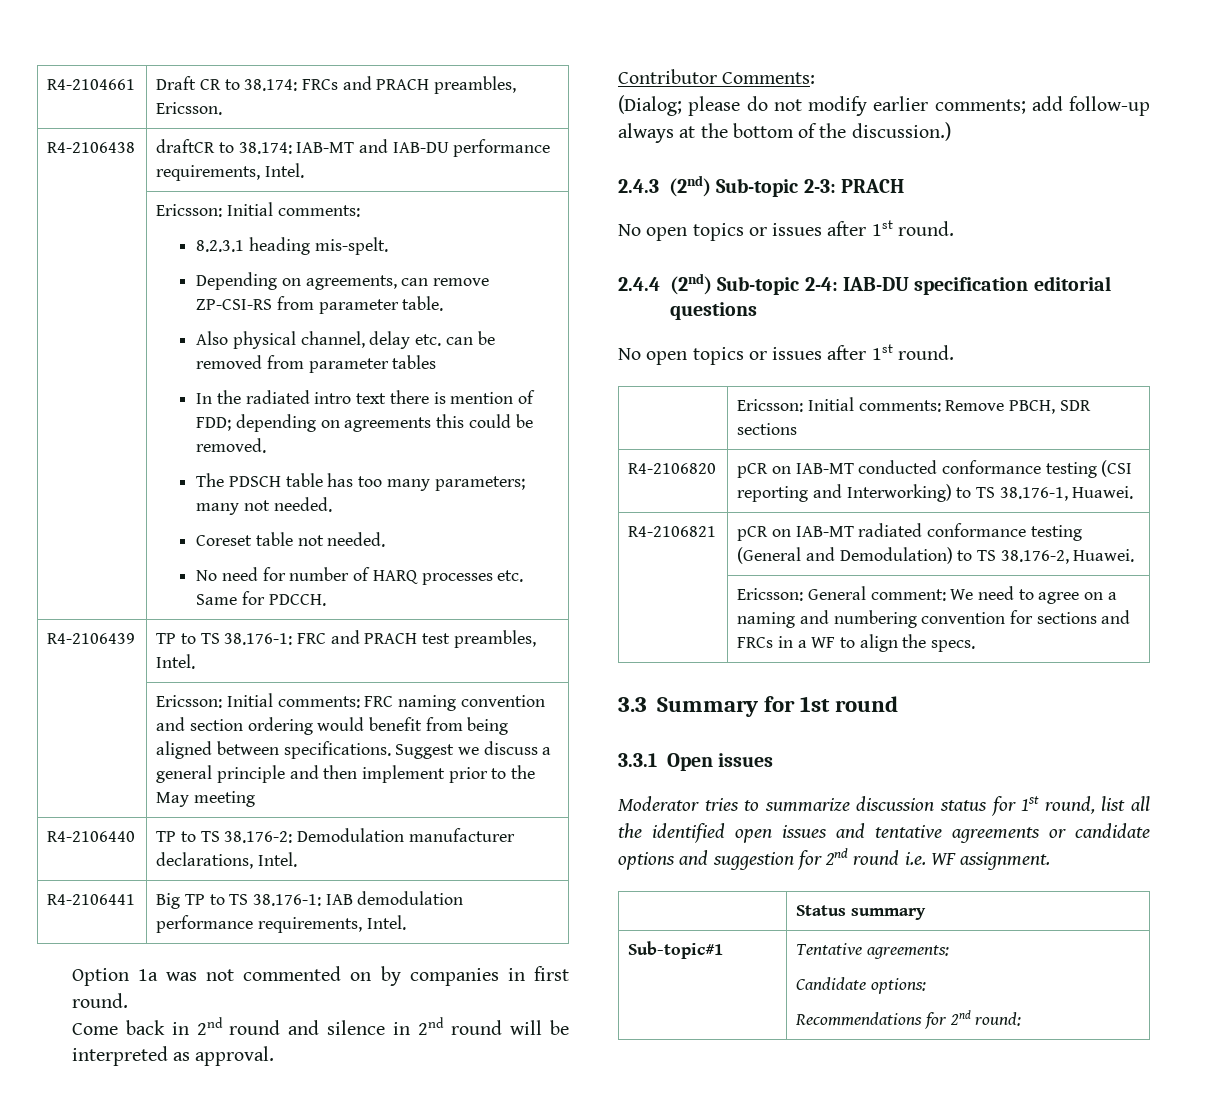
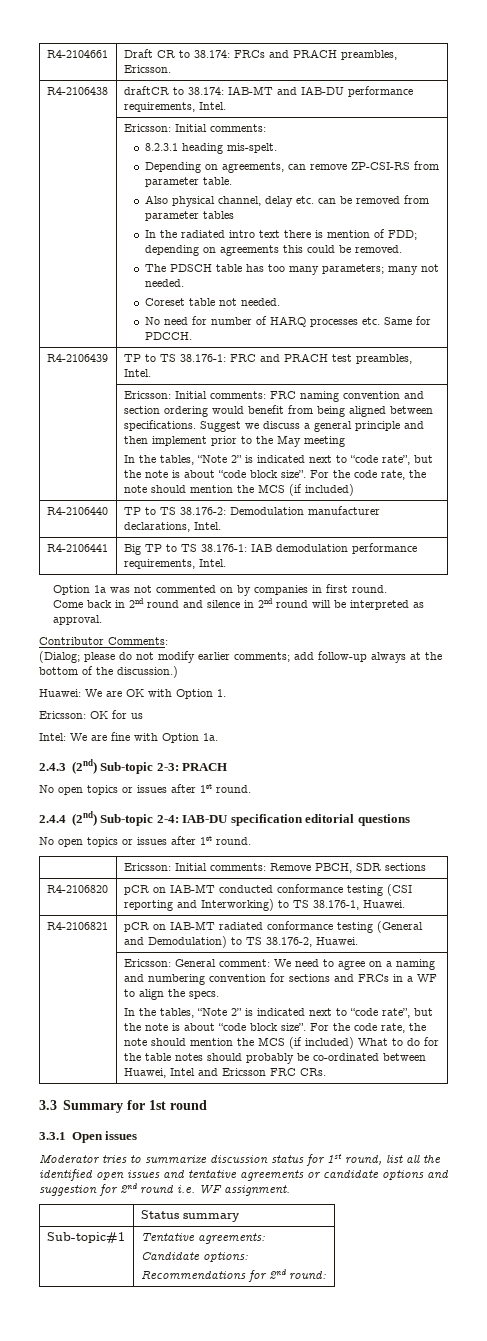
(255, 799) none -> [123,455,433,465] [123,470,426,480] [123,484,354,496] // In the tables, “Note 2” is indicated next to “code rate”, but the note is about “code block size”. For the code rate, the note should mention the MCS (if included)
(951, 131) none -> [39,689,226,699] [39,710,143,719] [39,732,218,743] // Huawei: We are OK with Option 1. // Ericsson: OK for us // Intel: We are fine with Option 1a.
(976, 646) none -> [123,1008,433,1018] [123,1023,426,1033] [123,1037,439,1049] [123,1053,426,1064] [123,1068,326,1078] // In the tables, “Note 2” is indicated next to “code rate”, but the note is about “code block size”. For the code rate, the note should mention the MCS (if included) What to do for the table notes should probably be co-ordinated between Huawei, Intel and Ericsson FRC CRs.

